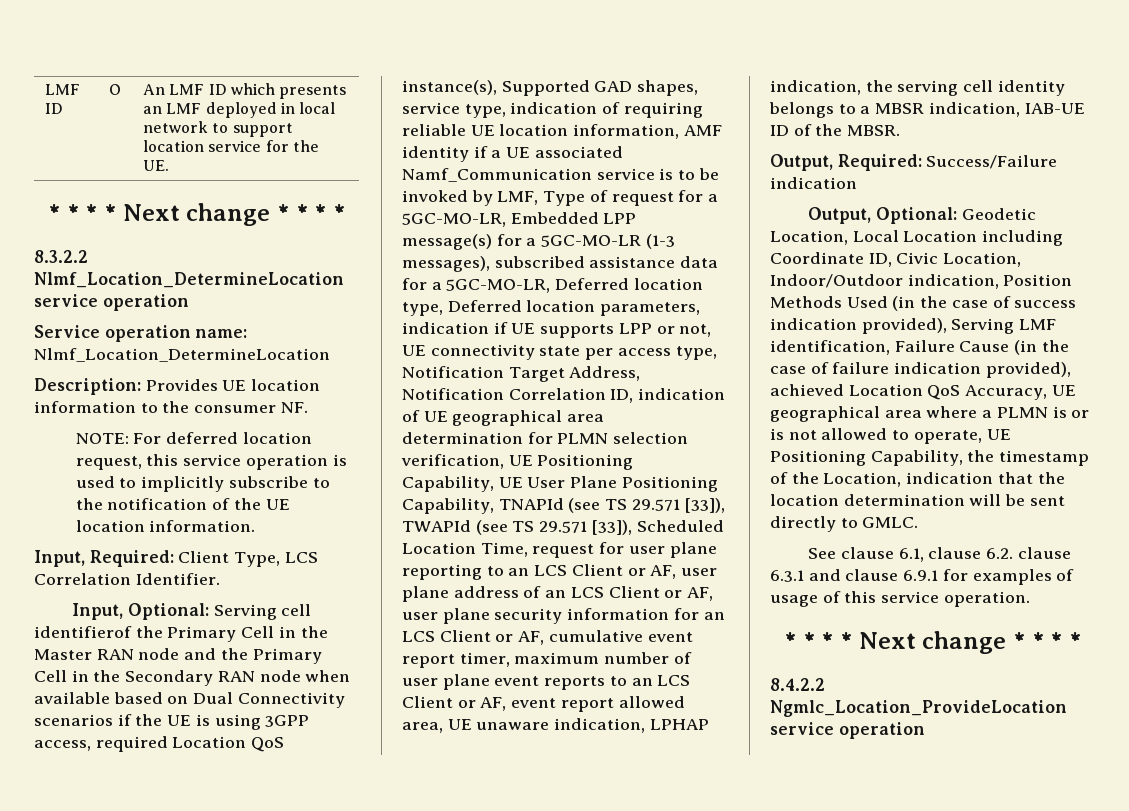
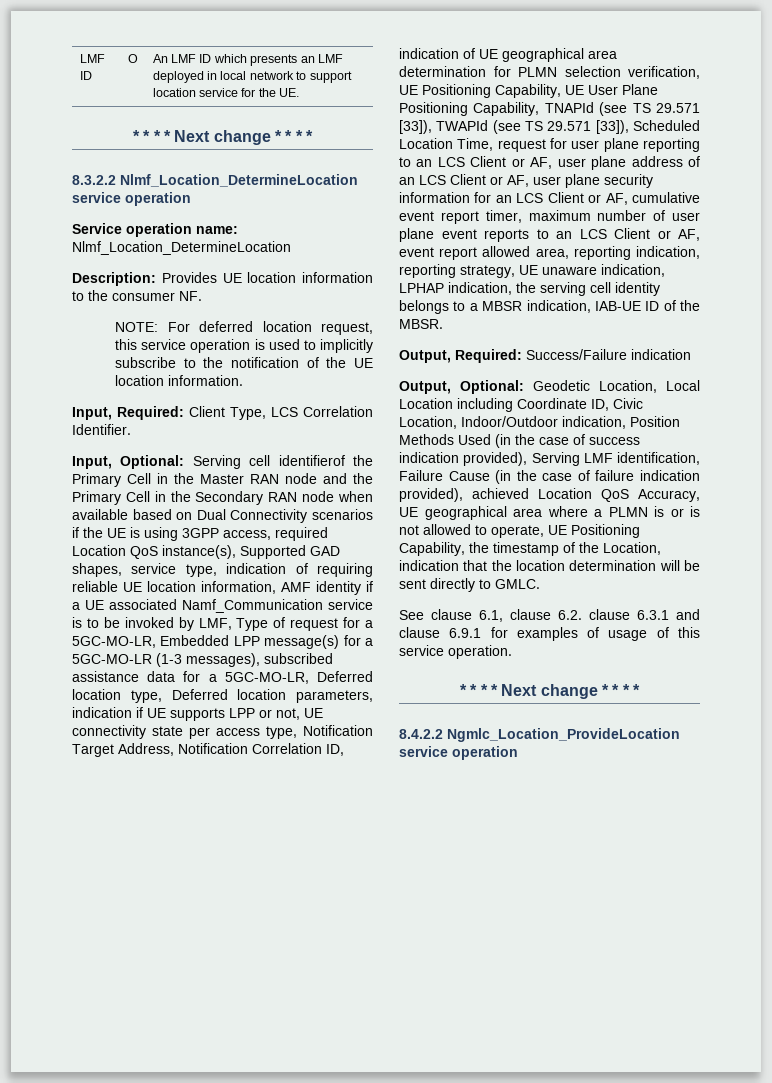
(443, 727) none -> [573,246,700,260] [399,264,515,278] reporting indication, reporting strategy,

